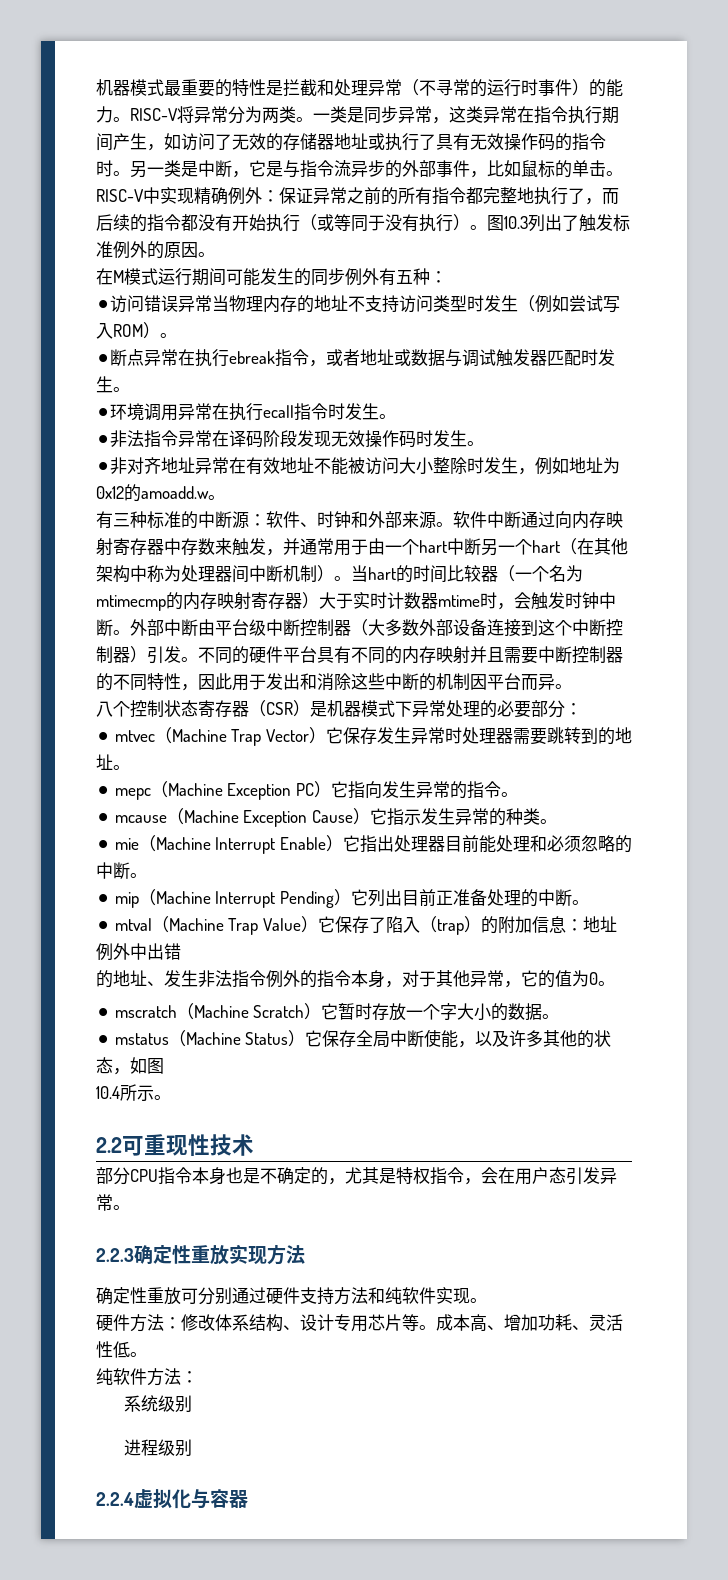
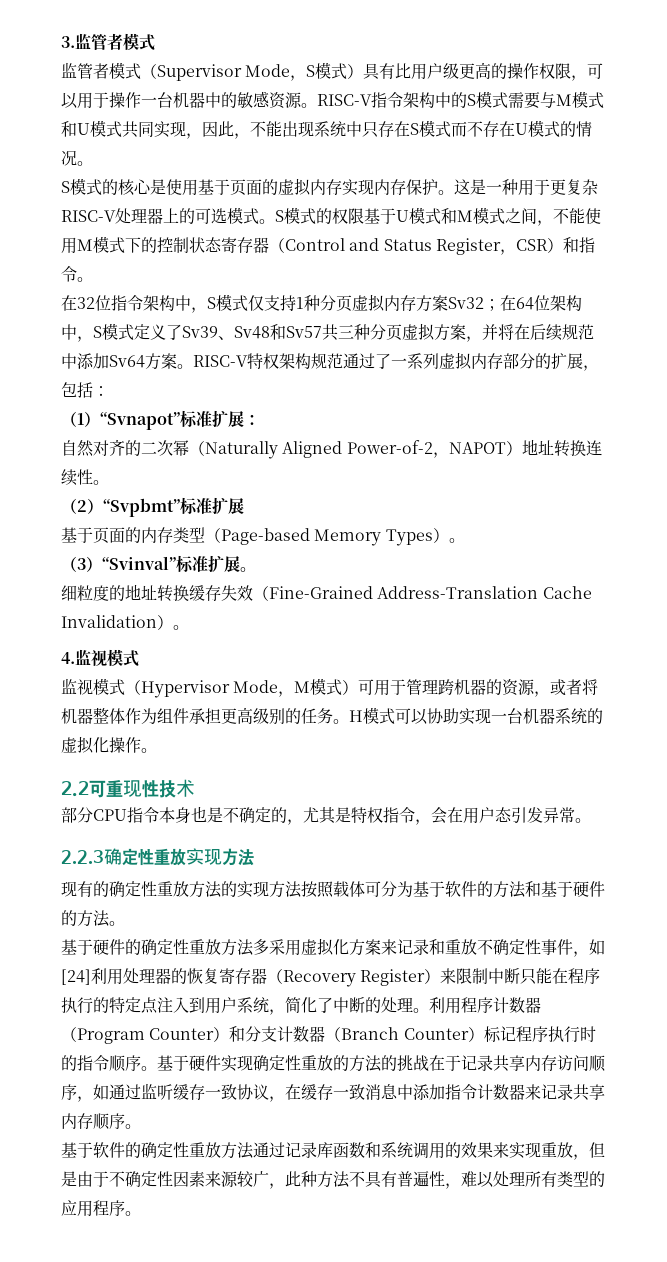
[96,79,623,97] [96,106,619,124] [96,133,606,151] [96,160,623,178] [96,187,619,205] [96,214,630,232] [96,241,215,259] [96,268,447,286] [96,295,620,313] [96,322,177,339] [96,349,615,367] [96,376,130,393] [96,403,396,421] [96,430,484,448] [96,457,620,475] [96,484,225,502] [96,511,623,529] [96,538,628,556] [96,565,583,583] [96,592,616,611] [96,619,623,637] [96,646,623,664] [96,673,572,691] [96,700,582,718] [96,727,632,746] [96,754,130,770] [96,781,518,800] [96,808,557,827] [96,835,632,854] [96,862,147,879] [96,889,589,908] [96,916,617,935] [96,943,181,961] [96,970,615,988] [96,1003,560,1021] [96,1029,612,1048] [96,1057,164,1075] [96,1084,154,1101] 机器模式最重要的特性是拦截和处理异常（不寻常的运行时事件）的能力。RISC-V将异常分为两类。一类是同步异常，这类异常在指令执行期间产生，如访问了无效的存储器地址或执行了具有无效操作码的指令时。另一类是中断，它是与指令流异步的外部事件，比如鼠标的单击。RISC-V中实现精确例外：保证异常之前的所有指令都完整地执行了，而后续的指令都没有开始执行（或等同于没有执行）。图10.3列出了触发标准例外的原因。 // 在M模式运行期间可能发生的同步例外有五种： // ⚫访问错误异常当物理内存的地址不支持访问类型时发生（例如尝试写入ROM）。 // ⚫断点异常在执行ebreak指令，或者地址或数据与调试触发器匹配时发生。 // ⚫环境调用异常在执行ecall指令时发生。 // ⚫非法指令异常在译码阶段发现无效操作码时发生。 // ⚫非对齐地址异常在有效地址不能被访问大小整除时发生，例如地址为0x12的amoadd.w。 // 有三种标准的中断源：软件、时钟和外部来源。软件中断通过向内存映射寄存器中存数来触发，并通常用于由一个hart中断另一个hart（在其他架构中称为处理器间中断机制）。当hart的时间比较器（一个名为mtimecmp的内存映射寄存器）大于实时计数器mtime时，会触发时钟中断。外部中断由平台级中断控制器（大多数外部设备连接到这个中断控制器）引发。不同的硬件平台具有不同的内存映射并且需要中断控制器的不同特性，因此用于发出和消除这些中断的机制因平台而异。 // 八个控制状态寄存器（CSR）是机器模式下异常处理的必要部分： // ⚫ mtvec（Machine Trap Vector）它保存发生异常时处理器需要跳转到的地址。 // ⚫ mepc（Machine Exception PC）它指向发生异常的指令。 // ⚫ mcause（Machine Exception Cause）它指示发生异常的种类。 // ⚫ mie（Machine Interrupt Enable）它指出处理器目前能处理和必须忽略的中断。 // ⚫ mip（Machine Interrupt Pending）它列出目前正准备处理的中断。 // ⚫ mtval（Machine Trap Value）它保存了陷入（trap）的附加信息：地址例外中出错 // 的地址、发生非法指令例外的指令本身，对于其他异常，它的值为0。 // ⚫ mscratch（Machine Scratch）它暂时存放一个字大小的数据。 // ⚫ mstatus（Machine Status）它保存全局中断使能，以及许多其他的状态，如图 // 10.4所示 -> [61,33,155,51] [61,62,604,81] [61,91,604,109] [61,120,592,139] [61,150,93,166] [61,178,598,196] [61,207,601,226] [61,236,595,255] [61,266,93,282] [61,294,582,313] [61,323,594,342] [61,352,599,371] [61,382,109,398] [61,410,260,430] [61,439,602,459] [61,469,109,486] [61,497,244,517] [61,527,465,546] [61,555,256,573] [61,584,592,602] [61,615,189,630] [61,649,139,667] [61,678,599,698] [61,707,603,725] [61,736,141,754] 3.监管者模式 // 监管者模式（Supervisor Mode，S模式）具有比用户级更高的操作权限，可以用于操作一台机器中的敏感资源。RISC-V指令架构中的S模式需要与M模式和U模式共同实现，因此，不能出现系统中只存在S模式而不存在U模式的情况。 // S模式的核心是使用基于页面的虚拟内存实现内存保护。这是一种用于更复杂RISC-V处理器上的可选模式。S模式的权限基于U模式和M模式之间，不能使用M模式下的控制状态寄存器（Control and Status Register，CSR）和指令。 // 在32位指令架构中，S模式仅支持1种分页虚拟内存方案Sv32；在64位架构中，S模式定义了Sv39、Sv48和Sv57共三种分页虚拟方案，并将在后续规范中添加Sv64方案。RISC-V特权架构规范通过了一系列虚拟内存部分的扩展，包括： // （1）“Svnapot”标准扩展： // 自然对齐的二次幂（Naturally Aligned Power-of-2，NAPOT）地址转换连续性。 // （2）“Svpbmt”标准扩展 // 基于页面的内存类型（Page-based Memory Types）。 // （3）“Svinval”标准扩展。 // 细粒度的地址转换缓存失效（Fine-Grained Address-Translation Cache Invalidation）。 // 4.监视模式 // 监视模式（Hypervisor Mode，M模式）可用于管理跨机器的资源，或者将机器整体作为组件承担更高级别的任务。H模式可以协助实现一台机器系统的虚拟化操作
[96,1287,487,1305] [96,1314,623,1332] [96,1341,147,1358] [96,1368,198,1386] [123,1395,192,1413] [123,1439,192,1457] [96,1489,248,1509] 确定性重放可分别通过硬件支持方法和纯软件实现。 // 硬件方法：修改体系结构、设计专用芯片等。成本高、增加功耗、灵活性低。 // 纯软件方法： // 系统级别 // 进程级别 // 2.2.4虚拟化与容器 -> [61,881,605,898] [61,910,125,927] [61,938,605,957] [61,968,601,987] [61,997,541,1015] [61,1026,596,1044] [61,1055,606,1072] [61,1083,605,1102] [61,1113,141,1130] [61,1142,605,1160] [61,1171,605,1189] [61,1200,141,1217] 现有的确定性重放方法的实现方法按照载体可分为基于软件的方法和基于硬件的方法。 // 基于硬件的确定性重放方法多采用虚拟化方案来记录和重放不确定性事件，如[24]利用处理器的恢复寄存器（Recovery Register）来限制中断只能在程序执行的特定点注入到用户系统，简化了中断的处理。利用程序计数器（Program Counter）和分支计数器（Branch Counter）标记程序执行时的指令顺序。基于硬件实现确定性重放的方法的挑战在于记录共享内存访问顺序，如通过监听缓存一致协议，在缓存一致消息中添加指令计数器来记录共享内存顺序。 // 基于软件的确定性重放方法通过记录库函数和系统调用的效果来实现重放，但是由于不确定性因素来源较广，此种方法不具有普遍性，难以处理所有类型的应用程序。

